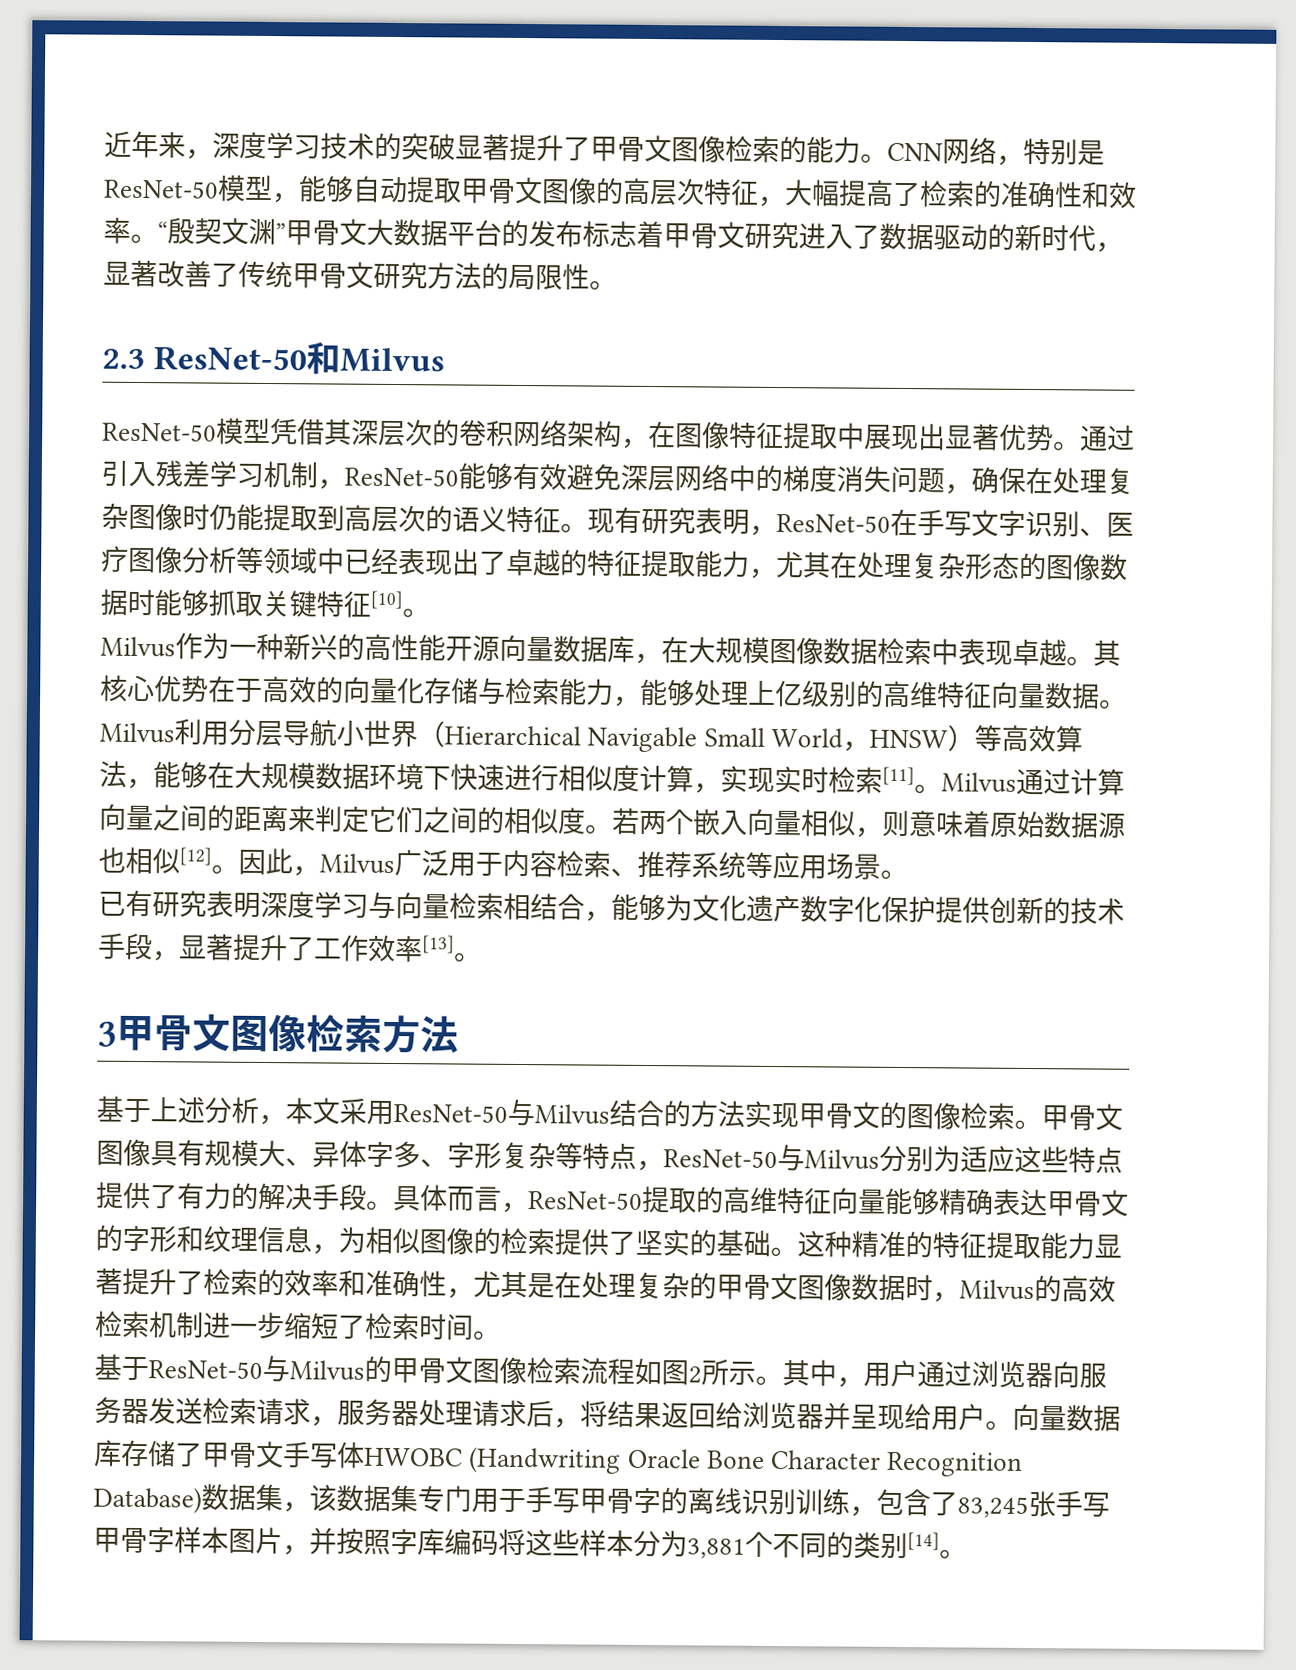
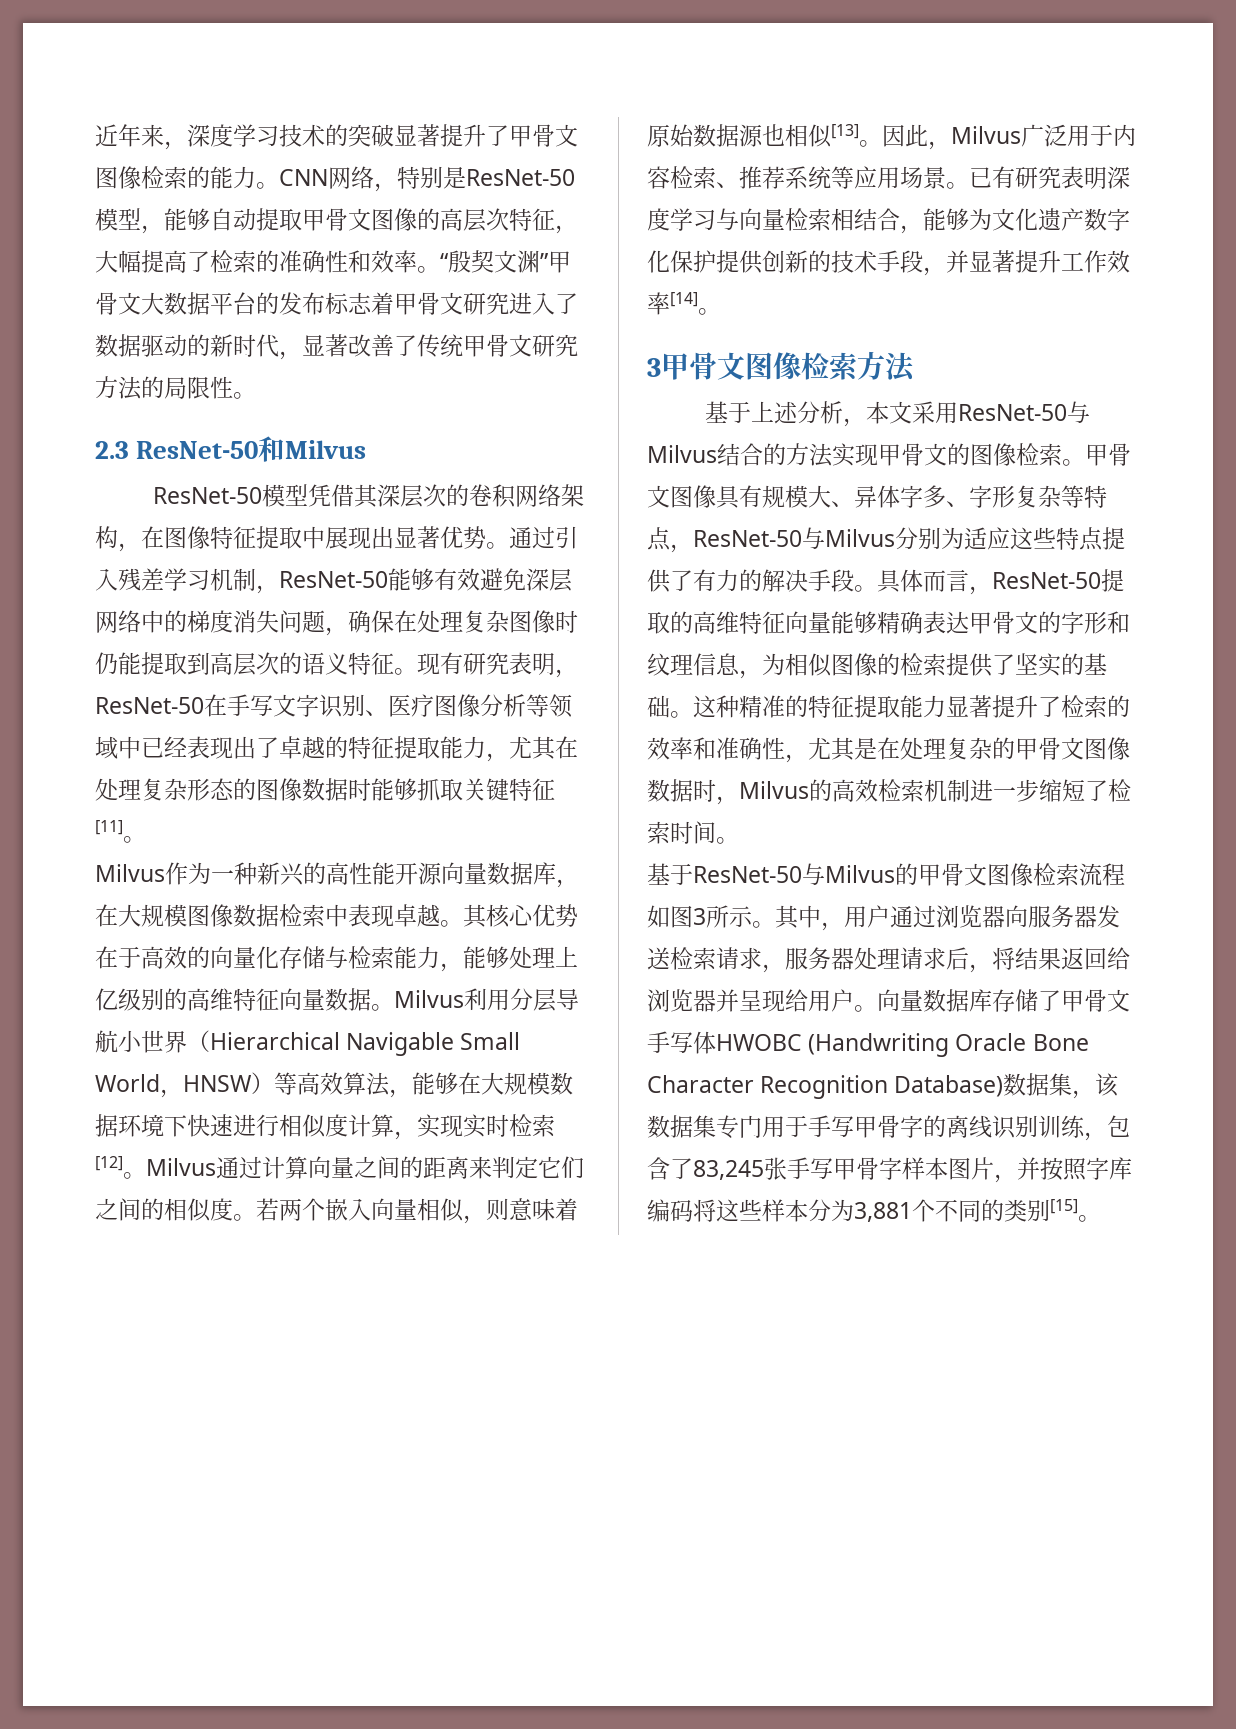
[370,590,403,610] [10] -> [95,820,123,835] [11]
[882,766,915,786] [11] -> [95,1156,123,1171] [12]
[179,847,212,866] [12] -> [831,124,859,139] [13]
(908, 874) // -> (969, 185) none
[179,933,315,962] 显著提升了 -> [946,250,1061,273] 并显著提升
[422,935,455,954] [13] -> [670,292,698,307] [14]
[688,1366,702,1384] 2 -> [693,908,706,925] 3
[907,1532,940,1551] [14] -> [1050,1199,1078,1214] [15]

